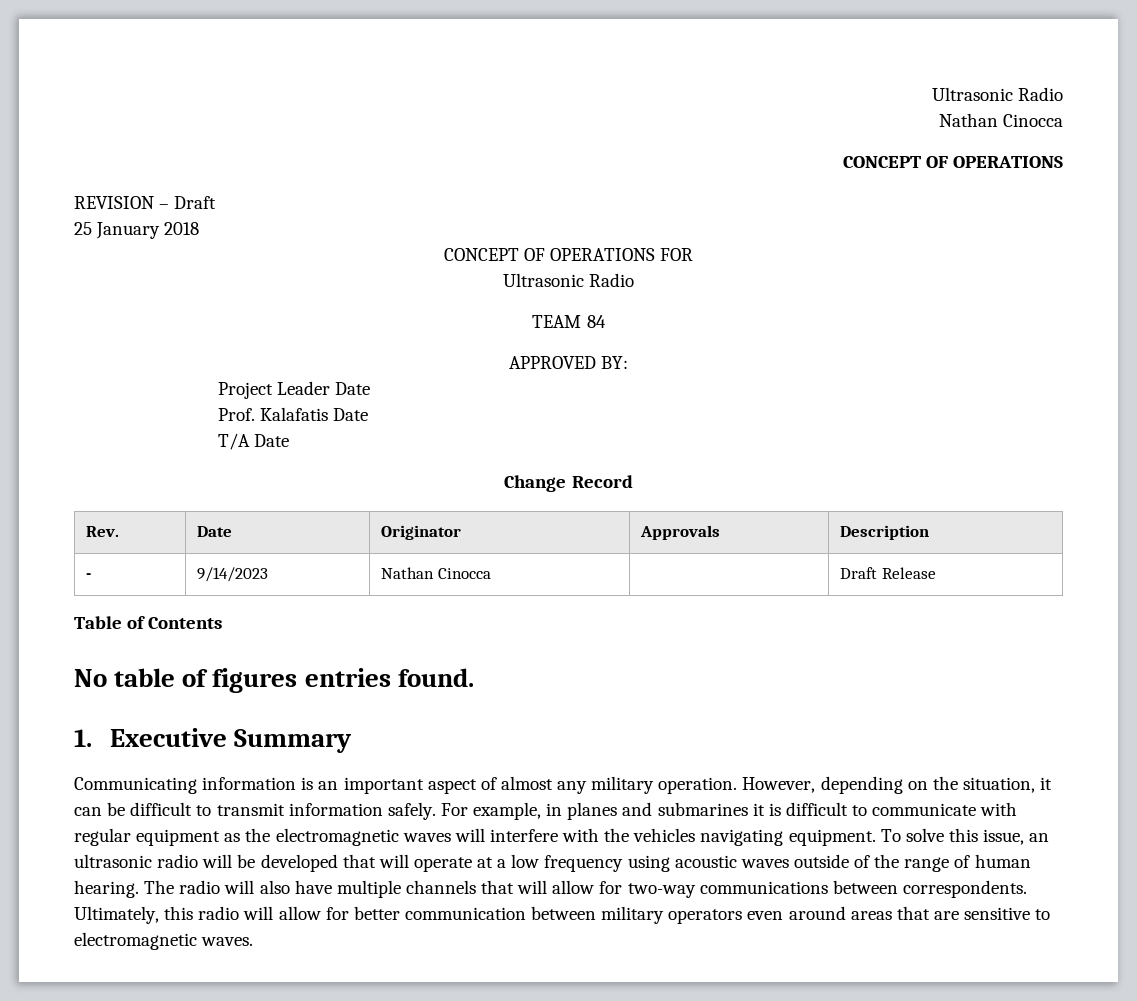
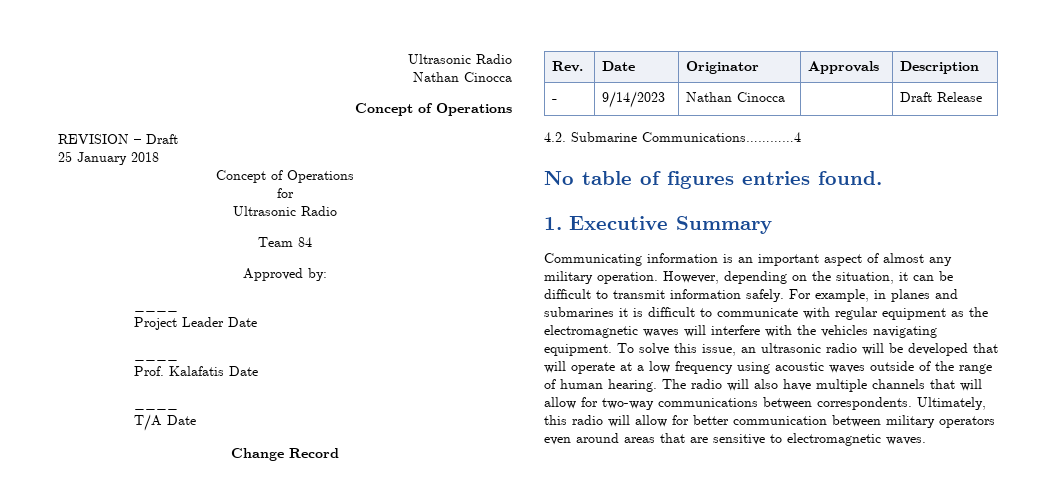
[842,156,1063,168] CONCEPT OF OPERATIONS -> [355,103,512,116] Concept of Operations
[443,248,694,261] [502,273,635,287] [532,315,582,328] CONCEPT OF OPERATIONS FOR // Ultrasonic Radio // TEAM -> [216,170,354,183] [277,188,294,198] [233,206,337,216] [258,237,293,247] Concept of Operations // for // Ultrasonic Radio // Team
[508,356,629,369] APPROVED BY: -> [243,268,327,281] [133,309,178,312] Approved by: // ____
(371, 388) none -> [133,358,178,361] // ____
(369, 414) none -> [133,407,178,410] // ____
[74,616,223,629] Table of Contents -> [544,132,801,142] 4.2. Submarine Communications…………4

